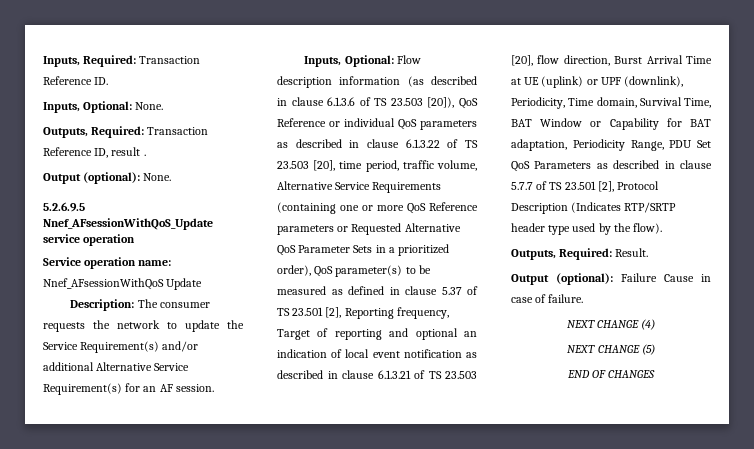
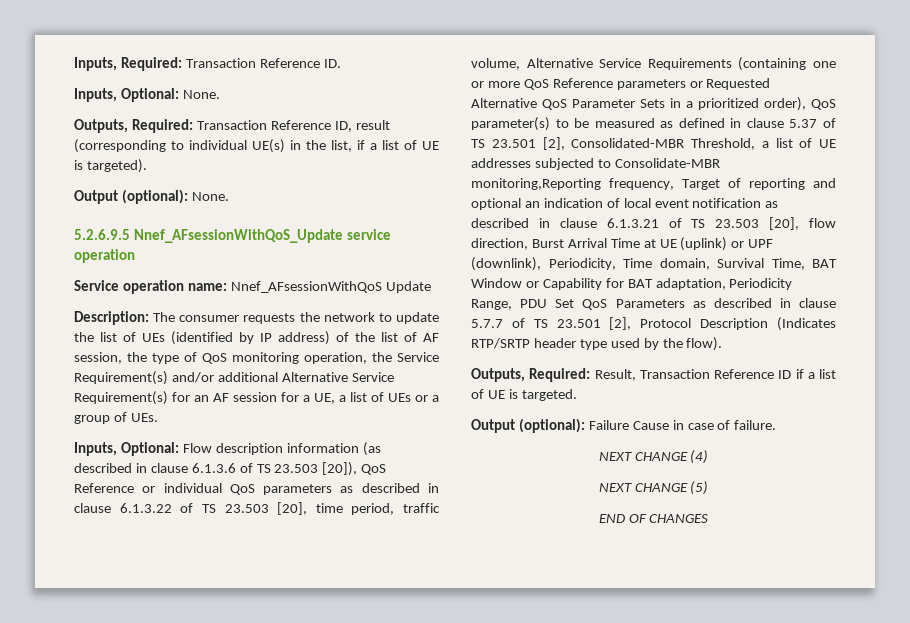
[143,154,146,156] . -> [74,139,439,153] [74,159,147,173] (corresponding to individual UE(s) in the list, if a list of UE is targeted).
(244, 324) none -> [100,331,439,345] [74,352,392,364] list of UEs (identified by IP address) of the list of AF session, the type of QoS monitoring operation, the
[175,384,214,392] session. -> [233,392,439,404] [74,412,158,424] session for a UE, a list of UEs or a group of UEs.
[344,308,394,319] Reporting -> [571,138,836,150] [471,158,720,170] [471,178,601,190] Consolidated-MBR Threshold, a list of UE addresses subjected to Consolidate-MBR monitoring,Reporting
[615,248,649,257] Result. -> [594,369,836,381] [471,389,577,401] Result, Transaction Reference ID if a list of UE is targeted.

